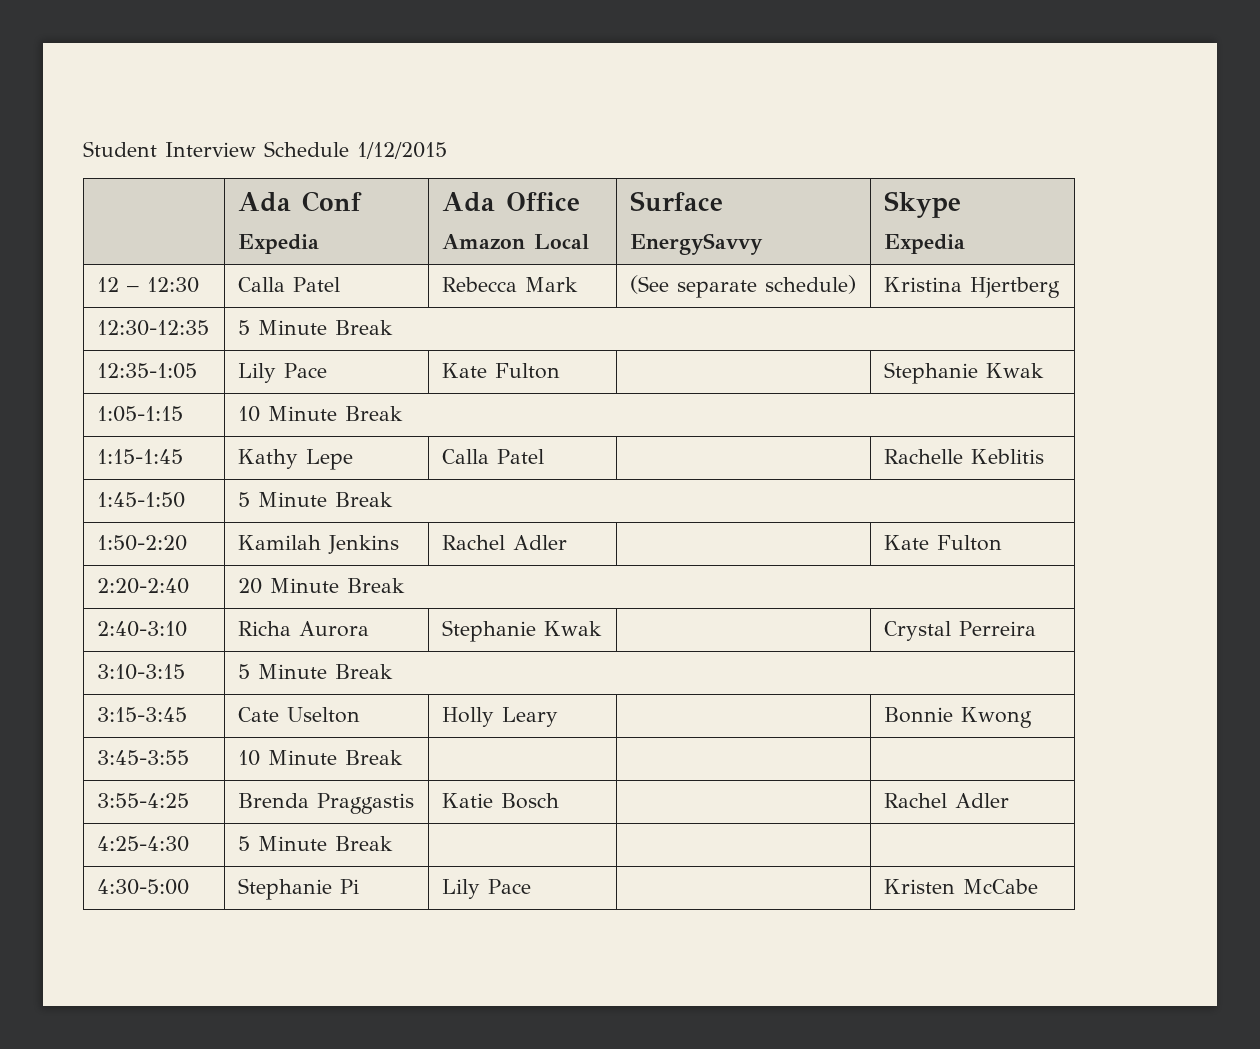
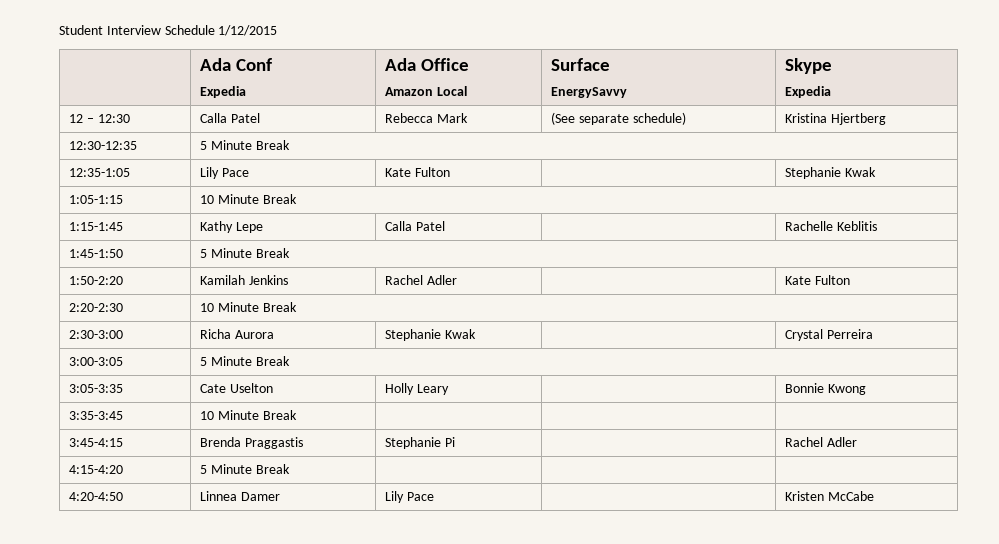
[97,578,190,594] [238,578,406,594] [97,621,188,637] 2:20-2:40 | 20 Minute Break // 2:40-3:10 -> [69,303,124,312] [200,302,297,312] [69,330,124,339] 2:20-2:30 | 10 Minute Break // 2:30-3:00
[97,664,186,680] [238,664,394,679] [97,707,188,722] 3:10-3:15 | 5 Minute Break // 3:15-3:45 -> [69,357,124,366] [200,356,290,366] [69,384,124,393] 3:00-3:05 | 5 Minute Break // 3:05-3:35
[97,750,190,765] 3:45-3:55 -> [69,411,124,420] 3:35-3:45
[97,793,190,808] 3:55-4:25 -> [69,438,124,447] 3:45-4:15
[442,793,560,809] Katie Bosch -> [385,437,455,449] Stephanie Pi
[97,836,190,852] 4:25-4:30 -> [69,465,124,474] 4:15-4:20
[97,879,190,895] [238,878,360,900] 4:30-5:00 | Stephanie Pi -> [69,492,124,501] [200,491,280,501] 4:20-4:50 | Linnea Damer

